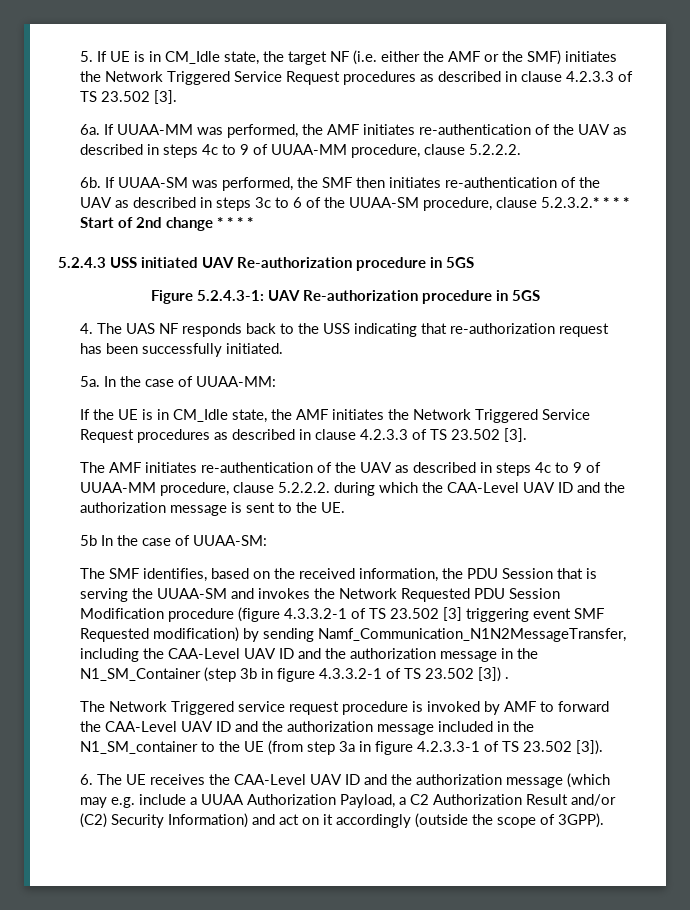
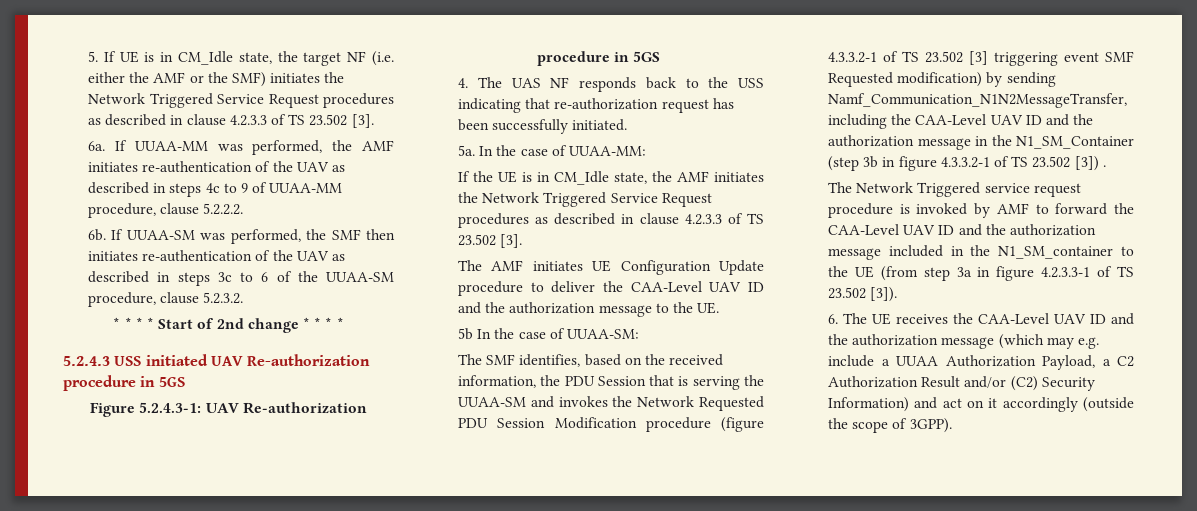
[540,197,599,208] 5.2.3.2.* -> [203,292,244,304] [113,317,121,329] 5.2.3.2. // *
[200,462,601,476] [79,482,625,496] [79,502,275,516] re-authentication of the UAV as described in steps 4c to 9 of UUAA-MM procedure, clause 5.2.2.2. during which the CAA-Level UAV ID and the authorization message is sent -> [592,260,764,275] [458,281,764,296] [458,302,652,317] UE Configuration Update procedure to deliver the CAA-Level UAV ID and the authorization message

